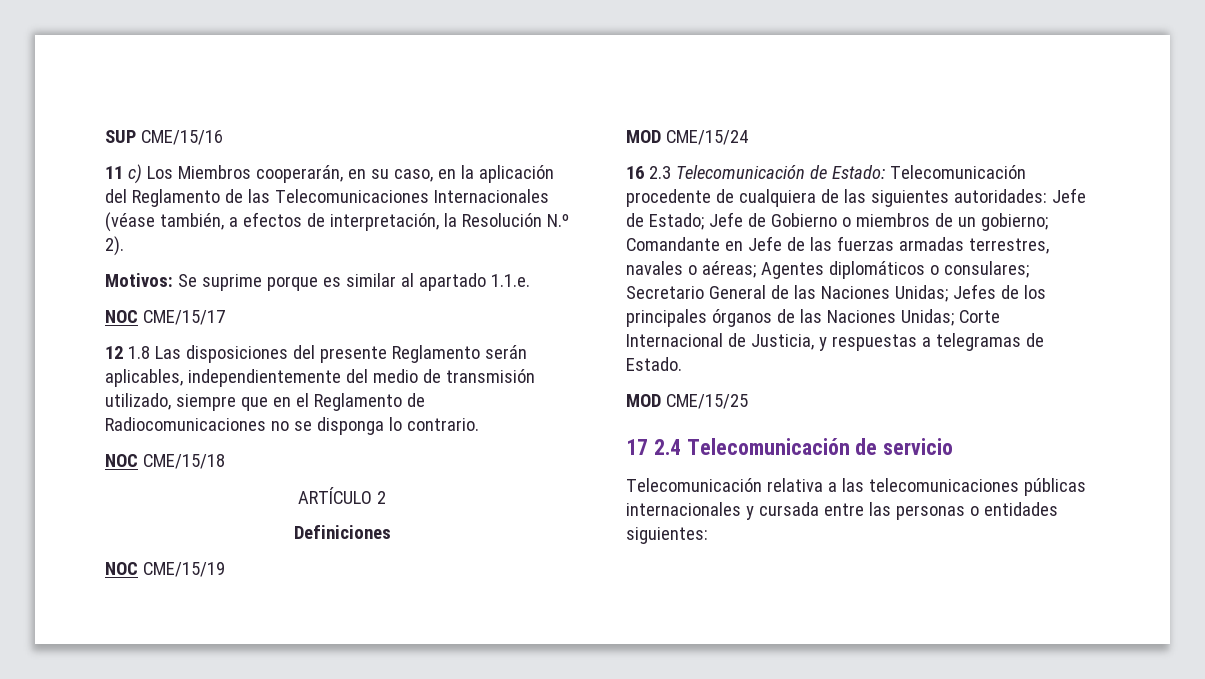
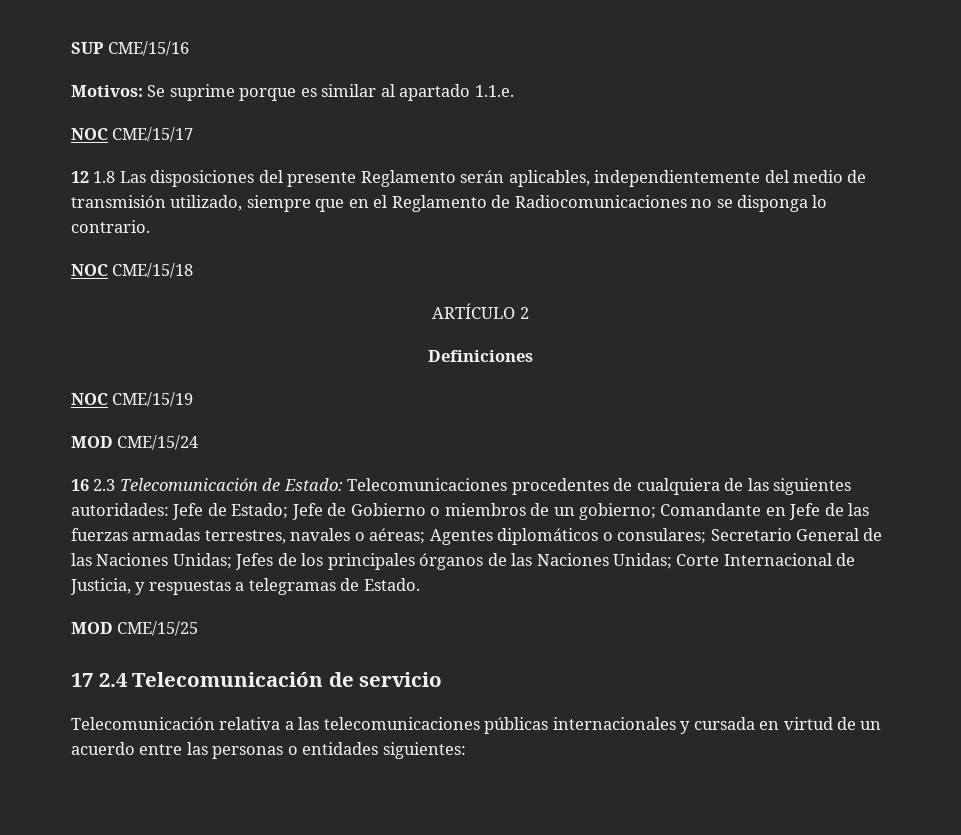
[105,164,554,184] [105,189,549,207] [105,212,569,232] [105,236,124,256] // 11 c) Los Miembros cooperarán, en su caso, en la aplicación del Reglamento de las Telecomunicaciones Internacionales (véase también, a efectos de interpretación, la Resolución N.º 2). -> (190, 48) none
[889,165,1026,179] [626,189,711,207] Telecomunicación procedente -> [347,478,609,495] Telecomunicaciones procedentes
(819, 509) none -> [759,717,882,730] [71,742,135,755] en virtud de un acuerdo

